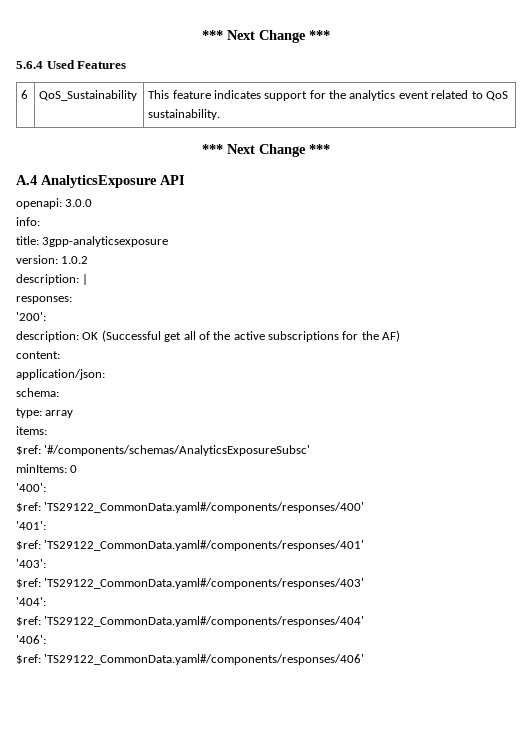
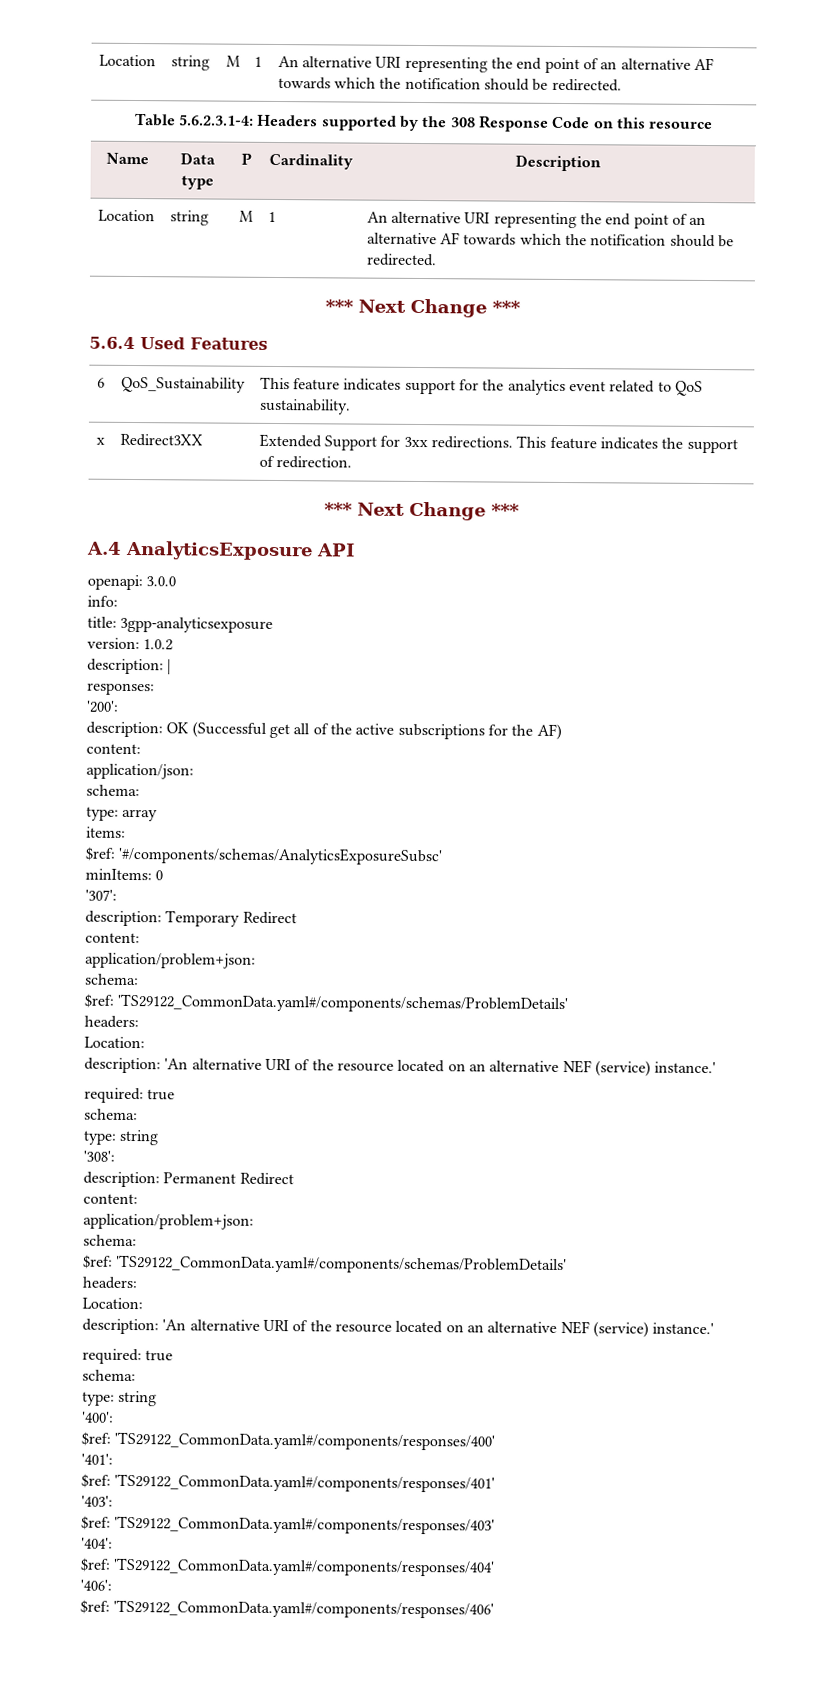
(202, 35) none -> [98,54,156,67] [170,55,210,71] [225,55,241,67] [253,56,262,67] [277,55,714,74] [277,76,622,92] [134,112,714,132] [105,152,149,165] [179,152,216,165] [180,175,214,190] [240,152,252,165] [268,153,353,170] [514,154,601,172] [97,209,155,222] [169,210,209,226] [239,210,254,222] [267,211,276,222] [366,211,707,229] [366,232,734,248] [366,253,437,267] Location | string | M | 1 | An alternative URI representing the end point of an alternative AF towards which the notification should be redirected. // Table 5.6.2.3.1-4: Headers supported by the 308 Response Code on this resource // Name | Data type | P | Cardinality | Description // Location | string | M | 1 | An alternative URI representing the end point of an alternative AF towards which the notification should be redirected. //
(221, 114) none -> [95,437,105,445] [119,433,203,447] [258,433,738,454] [258,455,352,469] // x | Redirect3XX | Extended Support for 3xx redirections. This feature indicates the support of redirection.
(78, 469) none -> [85,889,117,901] [85,910,297,927] [85,932,140,944] [85,952,256,969] [85,973,139,986] [84,993,569,1014] [84,1015,139,1029] [84,1036,145,1049] [84,1057,717,1077] [84,1087,176,1104] [84,1108,138,1121] [83,1129,160,1146] [83,1150,115,1162] [83,1171,294,1188] [83,1193,138,1205] [83,1213,254,1230] [83,1234,137,1247] [83,1254,568,1275] [82,1276,137,1290] [82,1297,143,1310] [82,1318,715,1338] [82,1348,174,1365] [82,1369,136,1382] [82,1390,158,1407] // '307': // description: Temporary Redirect // content: // application/problem+json: // schema: // $ref: 'TS29122_CommonData.yaml#/components/schemas/ProblemDetails' // headers: // Location: // description: 'An alternative URI of the resource located on an alternative NEF (service) instance.' // required: true // schema: // type: string // '308': // description: Permanent Redirect // content: // application/problem+json: // schema: // $ref: 'TS29122_CommonData.yaml#/components/schemas/ProblemDetails' // headers: // Location: // description: 'An alternative URI of the resource located on an alternative NEF (service) instance.' // required: true // schema: // type: string

